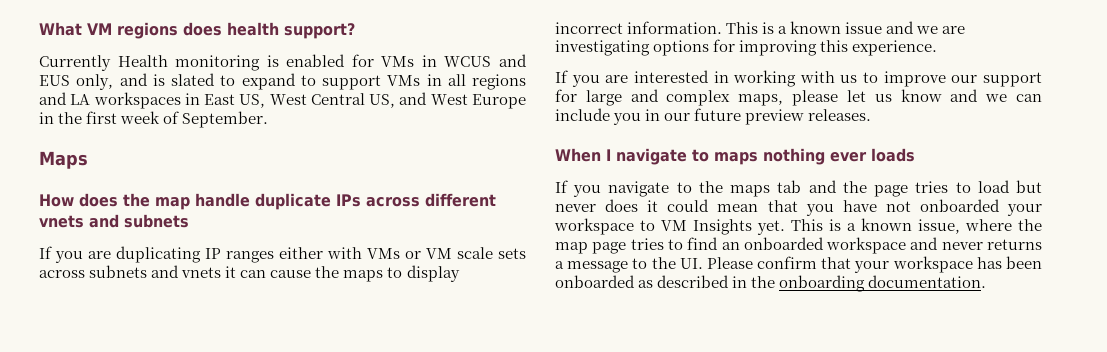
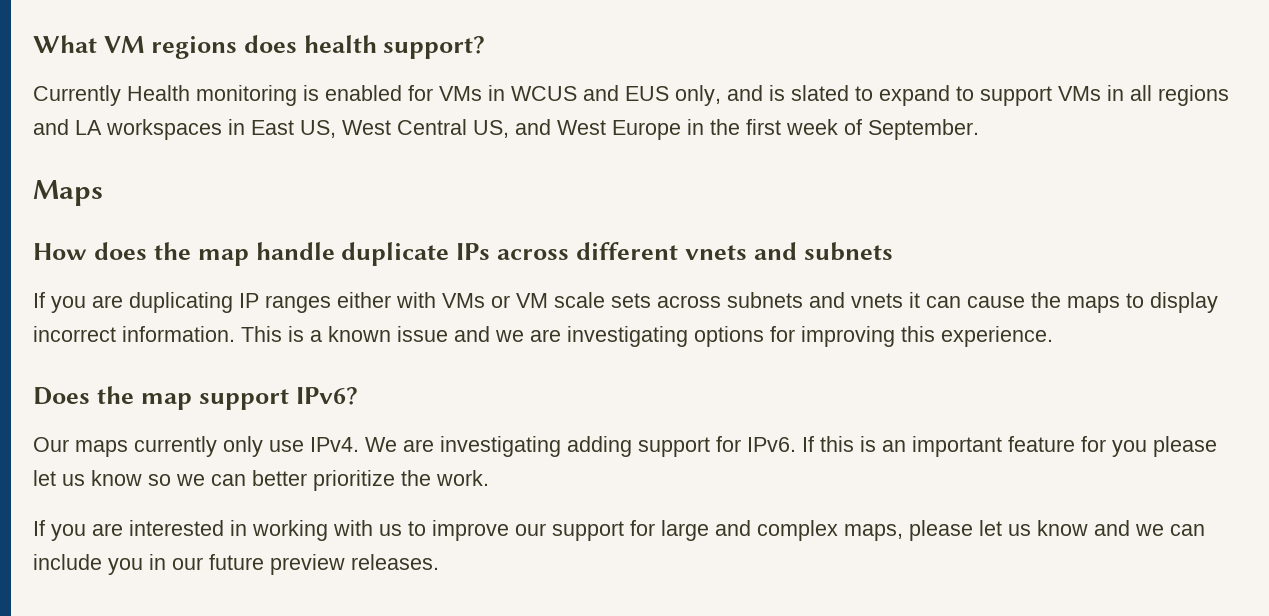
(938, 48) none -> [33,386,358,410] [33,436,1217,457] [33,470,489,491] // Does the map support IPv6? // Our maps currently only use IPv4. We are investigating adding support for IPv6. If this is an important feature for you please let us know so we can better prioritize the work.
[555,148,915,165] [555,180,1042,197] [555,199,1042,216] [554,218,1042,235] [555,237,1042,254] [555,256,1042,273] [555,275,987,292] // When I navigate to maps nothing ever loads // If you navigate to the maps tab and the page tries to load but never does it could mean that you have not onboarded your workspace to VM Insights yet. This is a known issue, where the map page tries to find an onboarded workspace and never returns a message to the UI. Please confirm that your workspace has been onboarded as described in the onboarding documentation. -> (439, 562) none

